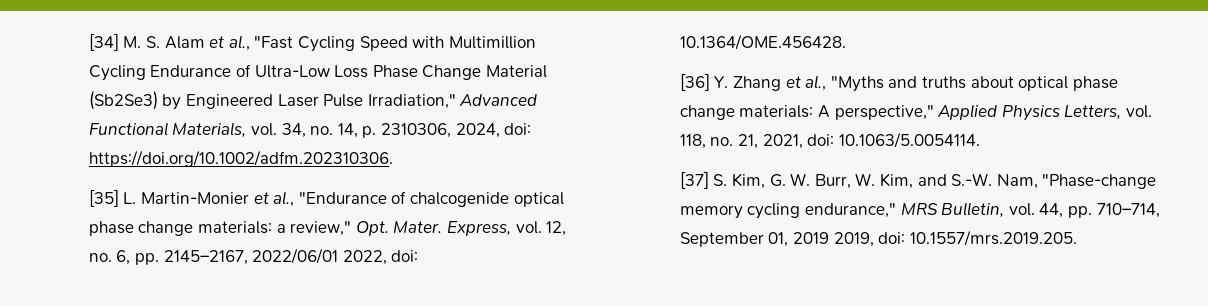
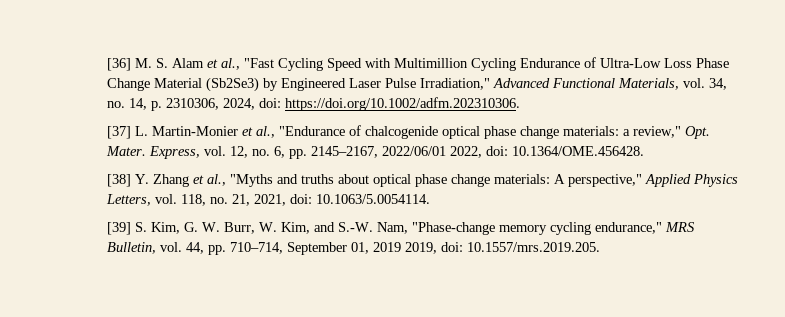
[88,33,119,51] [34] -> [107,58,132,71] [36]
[88,189,119,207] [35] -> [107,126,132,139] [37]
[679,73,710,91] [36] -> [107,174,132,187] [38]
[679,171,709,189] [37] -> [107,222,132,235] [39]

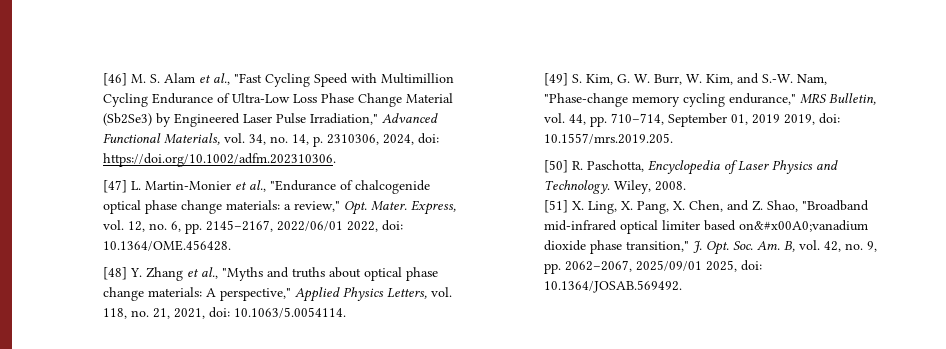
[107,58,132,71] [36] -> [103,73,128,86] [46]
[107,126,132,139] [37] -> [103,180,128,193] [47]
[107,174,132,187] [38] -> [103,267,128,280] [48]
[107,222,132,235] [39] -> [544,73,569,86] [49]
(601, 247) none -> [544,160,839,175] [544,180,687,194] [544,200,870,214] [544,220,869,234] [544,240,878,255] [544,260,763,274] [544,280,683,293] // [50] R. Paschotta, Encyclopedia of Laser Physics and Technology. Wiley, 2008. // [51] X. Ling, X. Pang, X. Chen, and Z. Shao, "Broadband mid-infrared optical limiter based on&#x00A0;vanadium dioxide phase transition," J. Opt. Soc. Am. B, vol. 42, no. 9, pp. 2062–2067, 2025/09/01 2025, doi: 10.1364/JOSAB.569492.

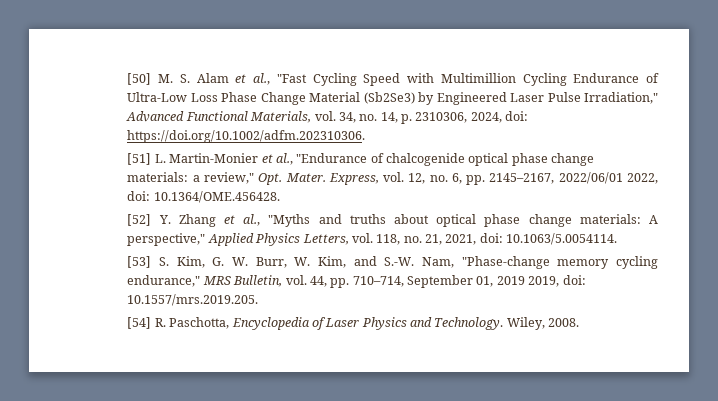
[103,73,128,86] [46] -> [127,73,152,85] [50]
[103,180,128,193] [47] -> [127,153,152,165] [51]
[103,267,128,280] [48] -> [127,214,152,226] [52]
[544,73,569,86] [49] -> [127,256,152,268] [53]
[544,160,569,173] [50] -> [127,317,152,329] [54]
[544,200,870,214] [544,220,869,234] [544,240,878,255] [544,260,763,274] [544,280,683,293] // [51] X. Ling, X. Pang, X. Chen, and Z. Shao, "Broadband mid-infrared optical limiter based on&#x00A0;vanadium dioxide phase transition," J. Opt. Soc. Am. B, vol. 42, no. 9, pp. 2062–2067, 2025/09/01 2025, doi: 10.1364/JOSAB.569492. -> (580, 322) none

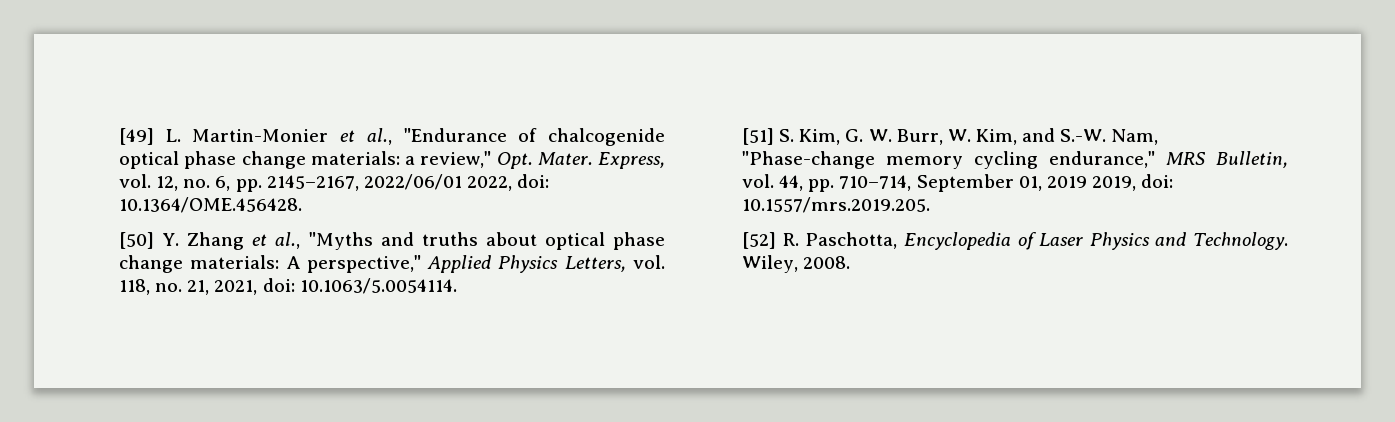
[127,73,659,86] [127,92,659,105] [126,111,529,124] [127,130,366,143] [127,153,152,165] [50] M. S. Alam et al., "Fast Cycling Speed with Multimillion Cycling Endurance of Ultra-Low Loss Phase Change Material (Sb2Se3) by Engineered Laser Pulse Irradiation," Advanced Functional Materials, vol. 34, no. 14, p. 2310306, 2024, doi: https://doi.org/10.1002/adfm.202310306. // [51] -> [119,128,155,145] [49]
[127,214,152,226] [52] -> [119,232,155,249] [50]
[127,256,152,268] [53] -> [742,128,775,145] [51]
[127,317,152,329] [54] -> [742,232,777,249] [52]

